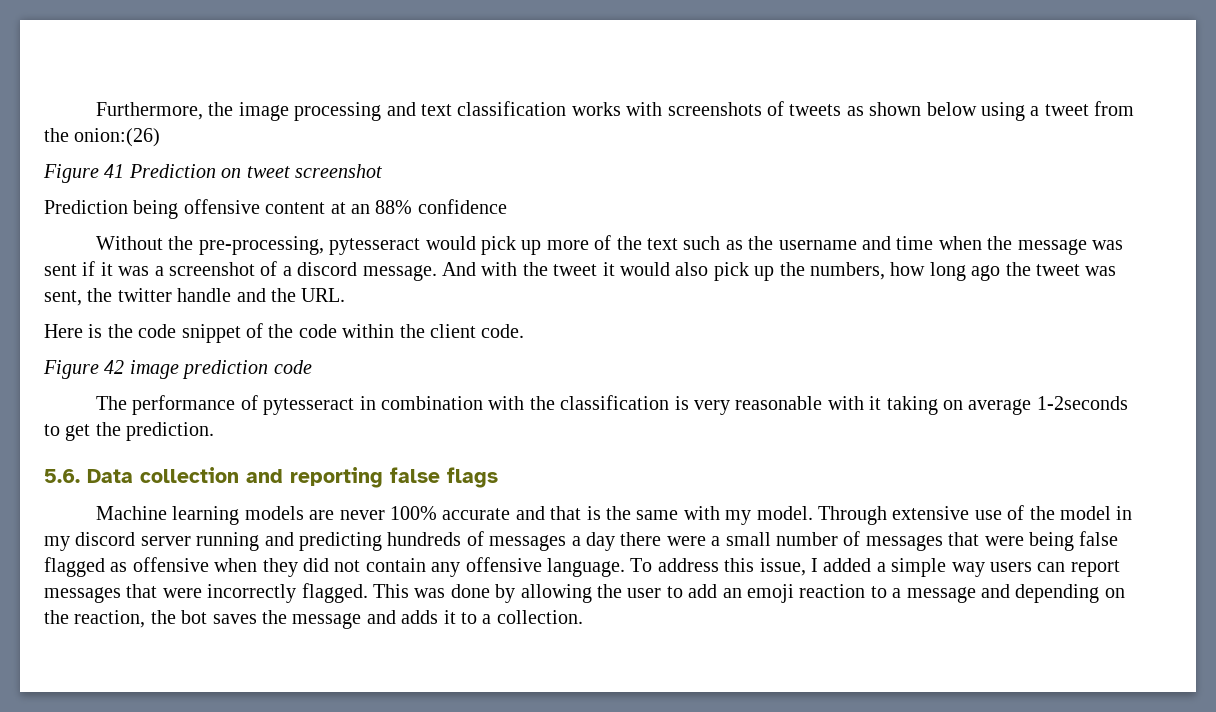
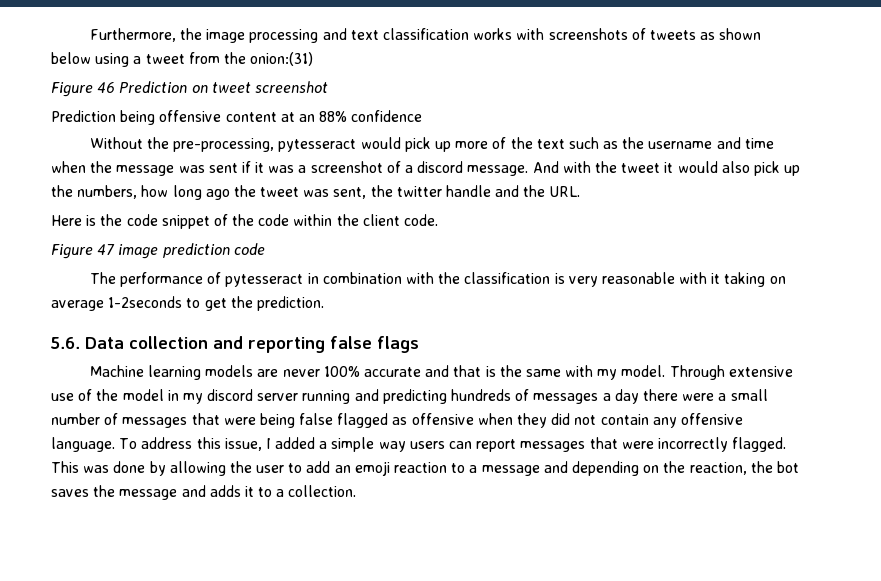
[74,128,161,147] [43,164,125,183] onion:(26) // Figure 41 -> [250,52,314,66] [51,82,116,97] onion:(31) // Figure 46
[104,360,125,374] 42 -> [97,244,116,255] 47

